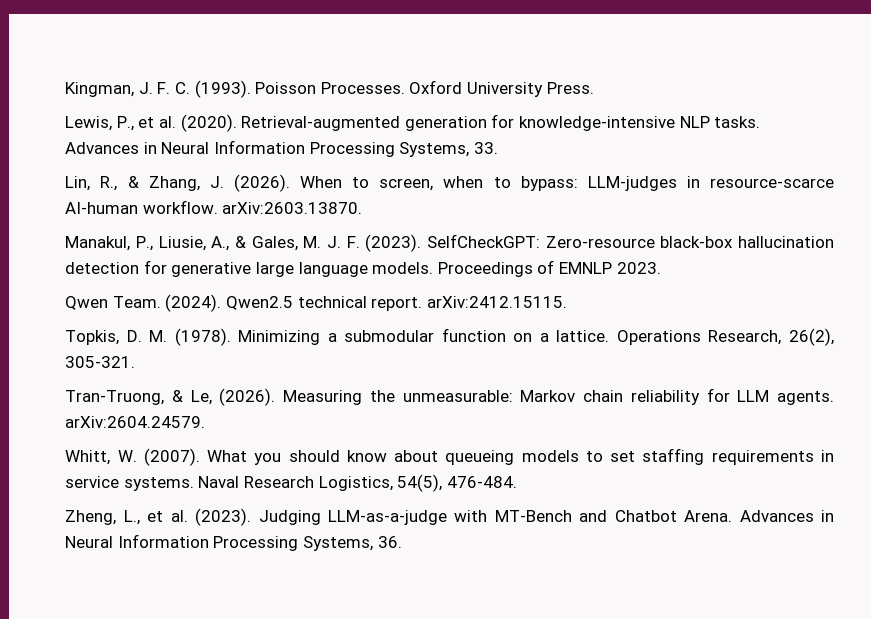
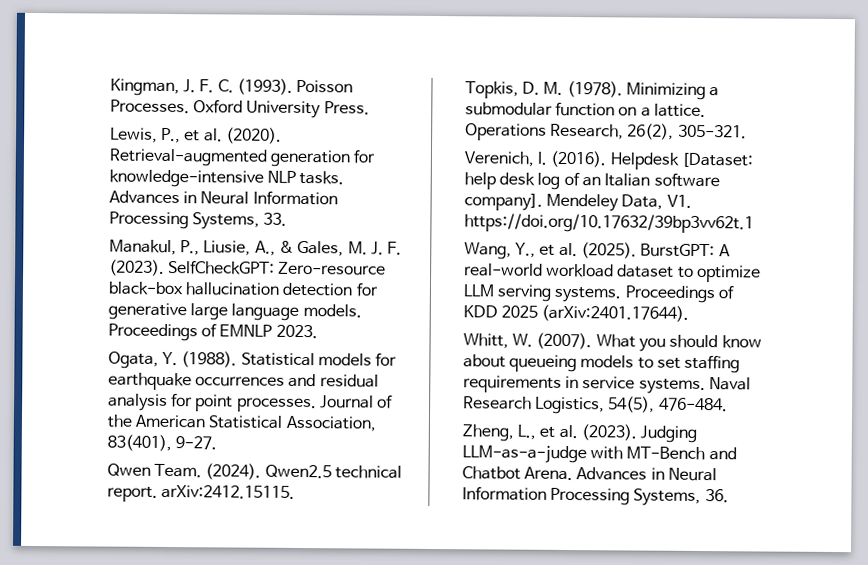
[65,174,834,192] [65,200,363,214] // Lin, R., & Zhang, J. (2026). When to screen, when to bypass: LLM-judges in resource-scarce AI-human workflow. arXiv:2603.13870. -> (288, 219) none
(661, 268) none -> [107,351,398,369] [107,372,379,391] [107,393,394,413] [106,414,376,432] [106,434,218,452] // Ogata, Y. (1988). Statistical models for earthquake occurrences and residual analysis for point processes. Journal of the American Statistical Association, 83(401), 9-27.
[65,388,834,406] [65,416,206,428] Tran-Truong, & Le, (2026). Measuring the unmeasurable: Markov chain reliability for LLM agents. arXiv:2604.24579. -> [463,150,753,170] [463,171,720,190] [463,193,692,212] [463,213,754,234] [463,242,731,260] [463,263,761,283] [462,284,734,304] [462,304,690,322] Verenich, I. (2016). Helpdesk [Dataset: help desk log of an Italian software company]. Mendeley Data, V1. https://doi.org/10.17632/39bp3vv62t.1 // Wang, Y., et al. (2025). BurstGPT: A real-world workload dataset to optimize LLM serving systems. Proceedings of KDD 2025 (arXiv:2401.17644).

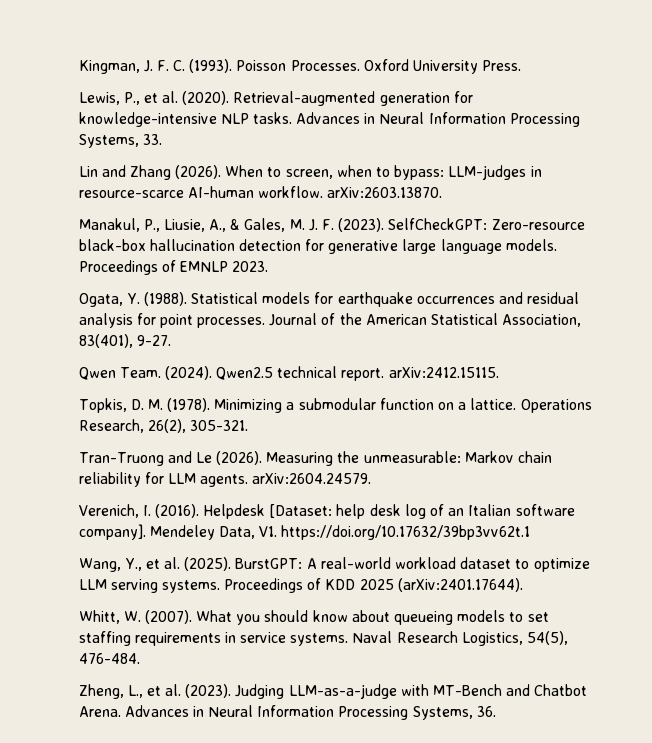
(288, 219) none -> [78,165,542,180] [78,186,443,198] // Lin and Zhang (2026). When to screen, when to bypass: LLM-judges in resource-scarce AI-human workflow. arXiv:2603.13870.
(747, 131) none -> [78,451,553,466] [78,472,372,487] // Tran-Truong and Le (2026). Measuring the unmeasurable: Markov chain reliability for LLM agents. arXiv:2604.24579.

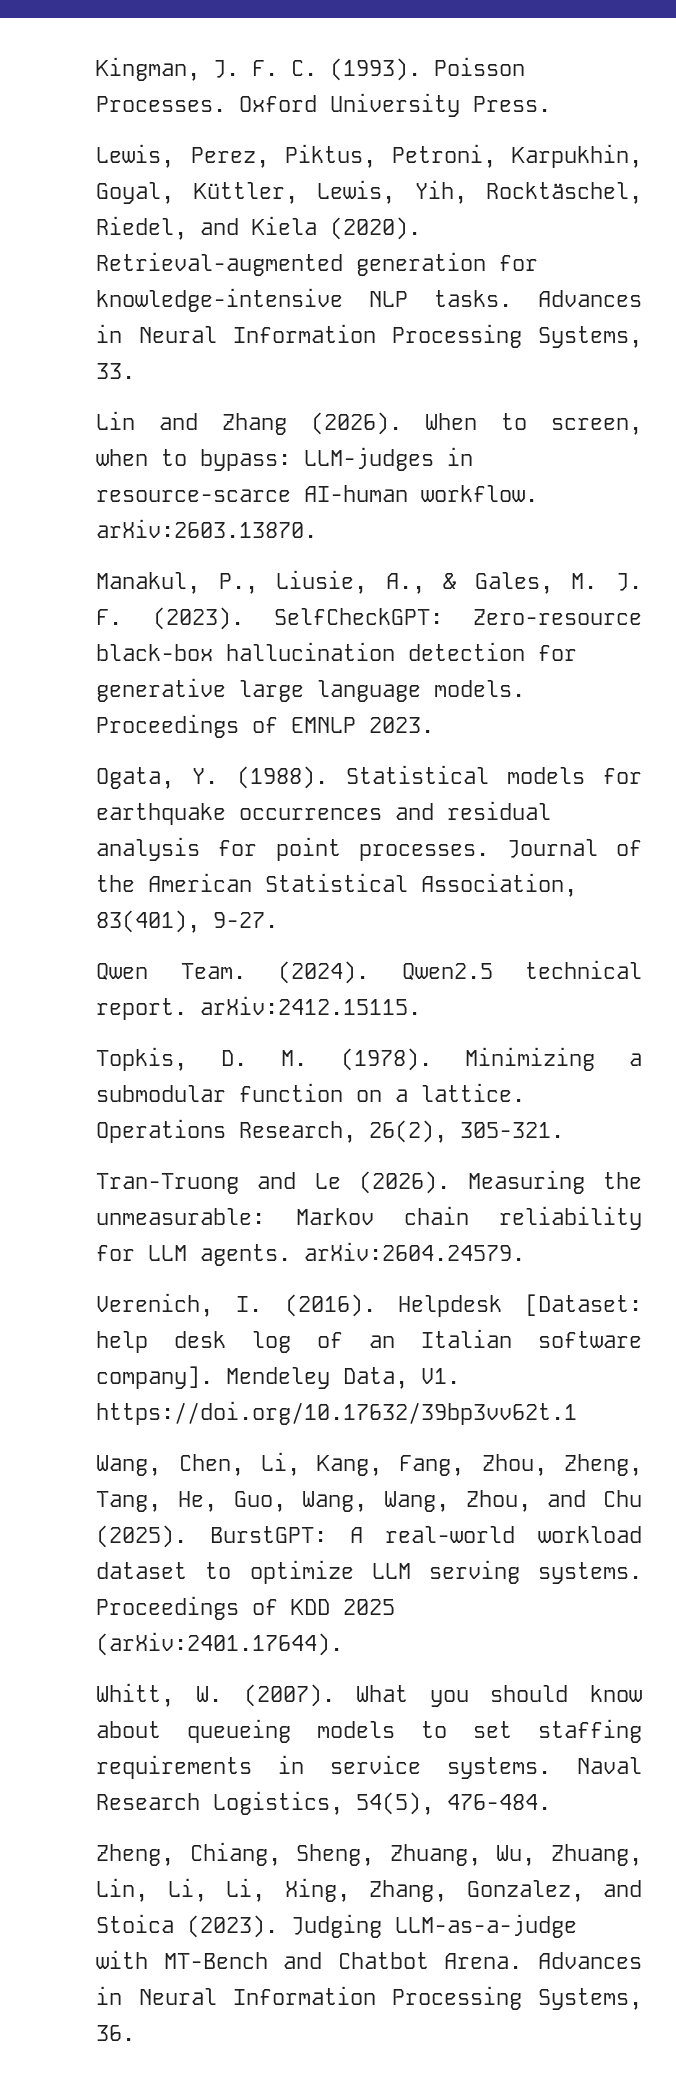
[123,91,179,105] P., et al. -> [190,144,642,168] [96,180,642,204] [96,216,318,240] Perez, Piktus, Petroni, Karpukhin, Goyal, Küttler, Lewis, Yih, Rocktäschel, Riedel, and Kiela
[124,557,181,571] Y., et al. -> [178,1452,642,1476] [96,1490,642,1512] Chen, Li, Kang, Fang, Zhou, Zheng, Tang, He, Guo, Wang, Wang, Zhou, and Chu
[127,684,182,698] L., et al. -> [189,1842,642,1866] [96,1878,642,1902] [96,1914,175,1933] Chiang, Sheng, Zhuang, Wu, Zhuang, Lin, Li, Li, Xing, Zhang, Gonzalez, and Stoica

